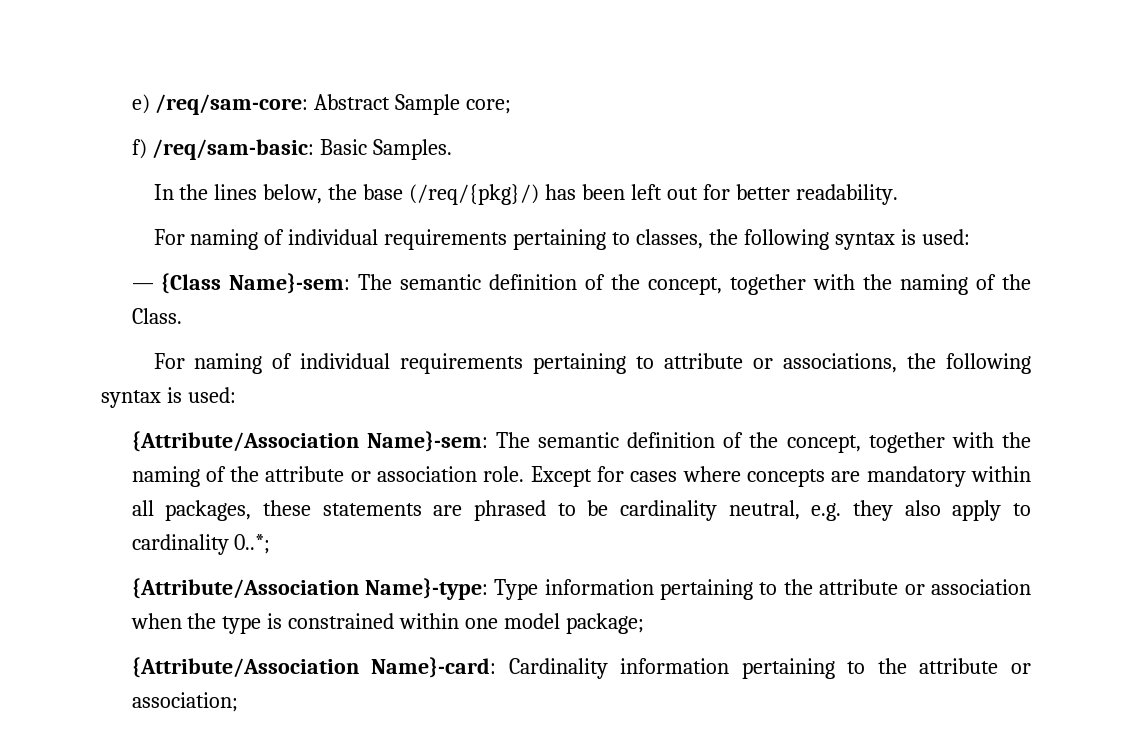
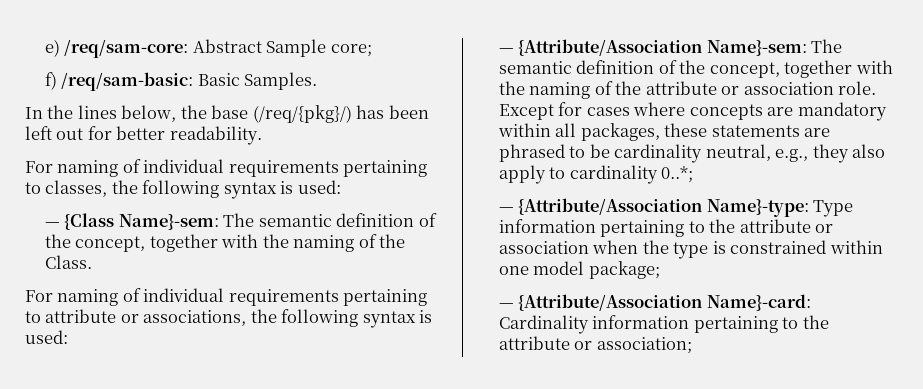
(236, 395) none -> [498,48,514,53] —
[811,503,842,521] e.g. -> [775,149,809,162] e.g.,
(271, 544) none -> [498,207,514,212] —
(645, 623) none -> [498,303,514,308] —

